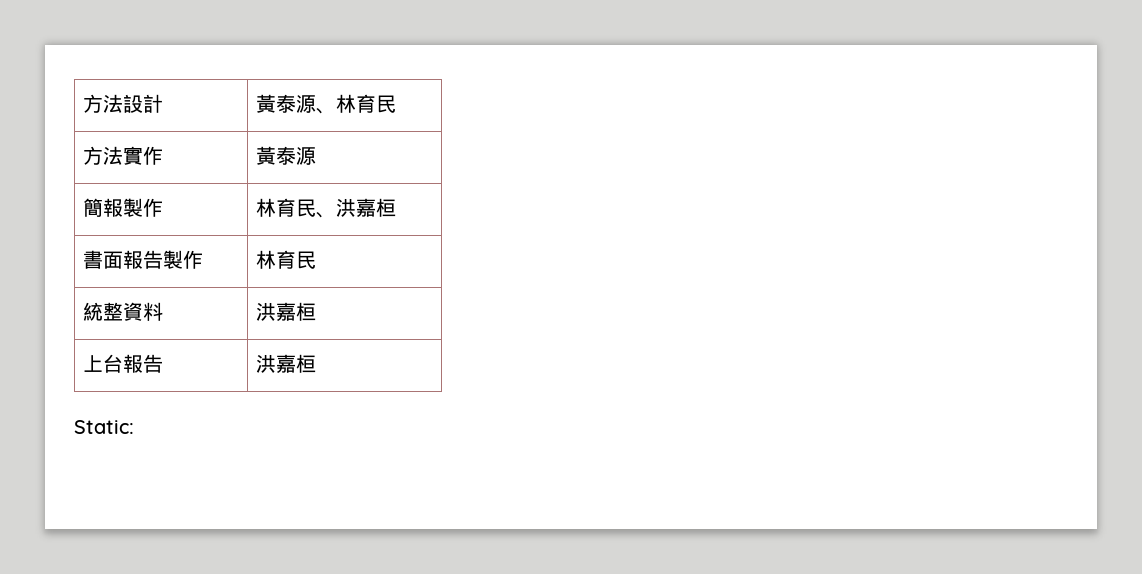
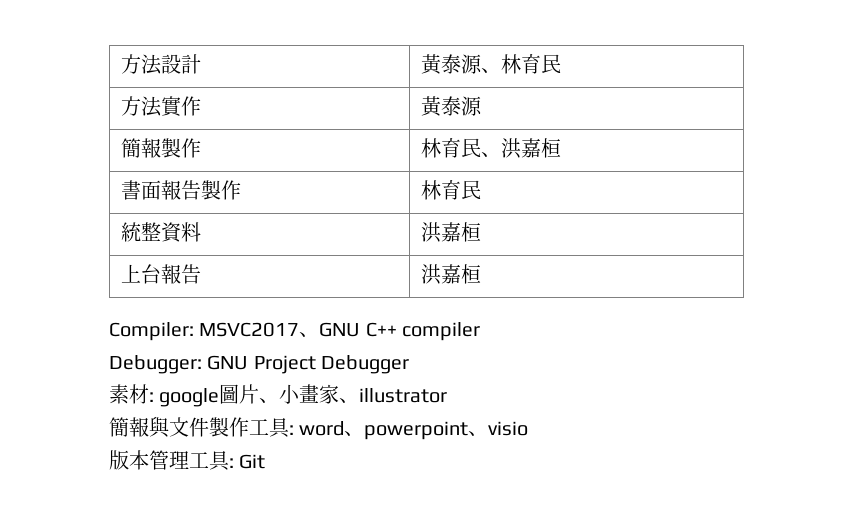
[74,420,134,434] Static: -> [109,322,481,341] [109,355,410,374] [109,384,448,407] [109,416,529,440] [109,450,266,471] Compiler: MSVC2017、GNU C++ compiler // Debugger: GNU Project Debugger // 素材: google圖片、小畫家、illustrator // 簡報與文件製作工具: word、powerpoint、visio // 版本管理工具: Git

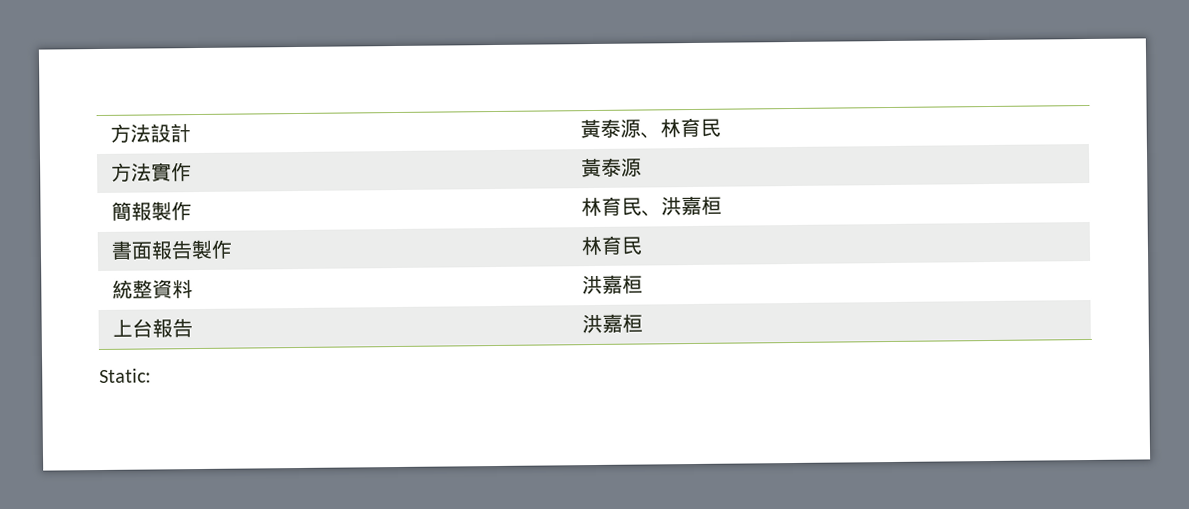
[109,322,481,341] [109,355,410,374] [109,384,448,407] [109,416,529,440] [109,450,266,471] Compiler: MSVC2017、GNU C++ compiler // Debugger: GNU Project Debugger // 素材: google圖片、小畫家、illustrator // 簡報與文件製作工具: word、powerpoint、visio // 版本管理工具: Git -> [99,368,151,384] Static:

